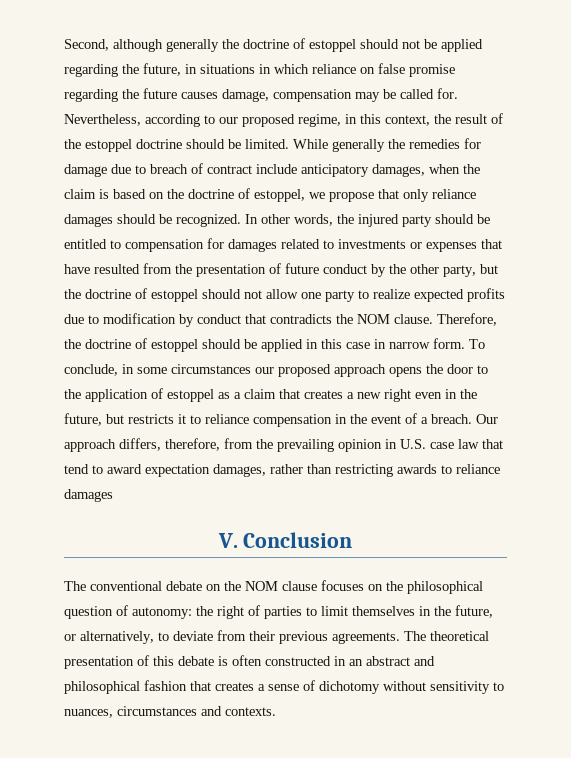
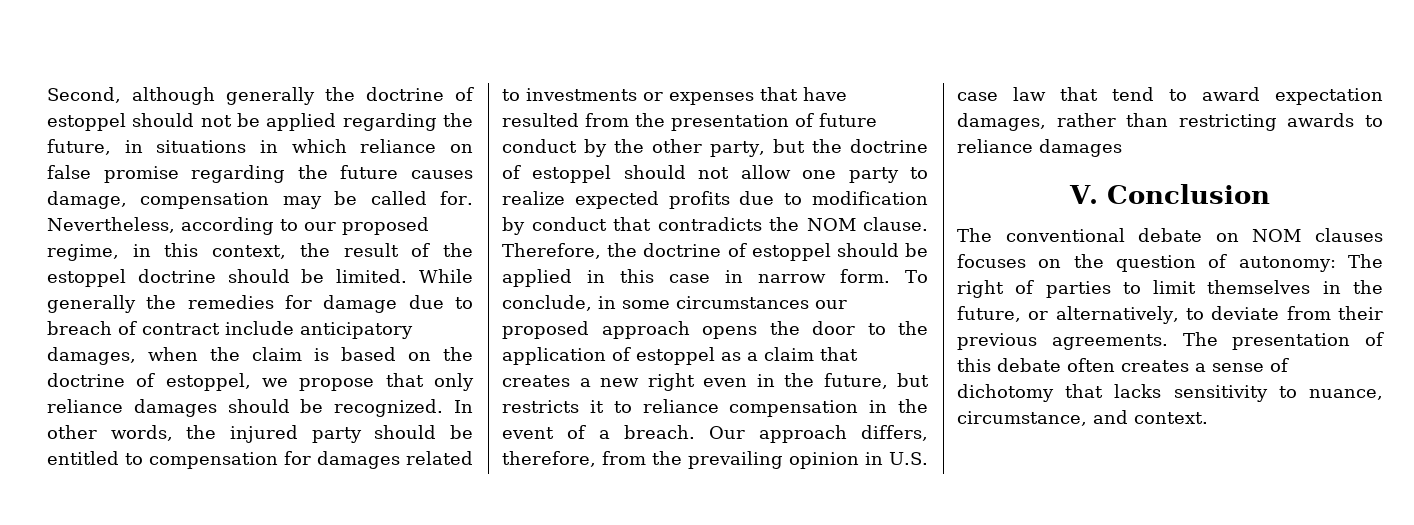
[224,581,317,591] the NOM clause -> [1252,228,1383,242] NOM clauses
[407,581,483,594] philosophical -> (1104, 261) none
[196,606,213,616] the -> [1348,254,1383,268] The
[430,631,489,641] theoretical -> (1218, 339) none
[218,655,435,666] [64,680,211,694] is often constructed in an abstract and philosophical fashion that -> [1067,358,1115,372] often
[383,681,504,694] [64,706,276,718] without sensitivity to nuances, circumstances and contexts. -> [1065,384,1383,402] [957,410,1208,426] that lacks sensitivity to nuance, circumstance, and context.

